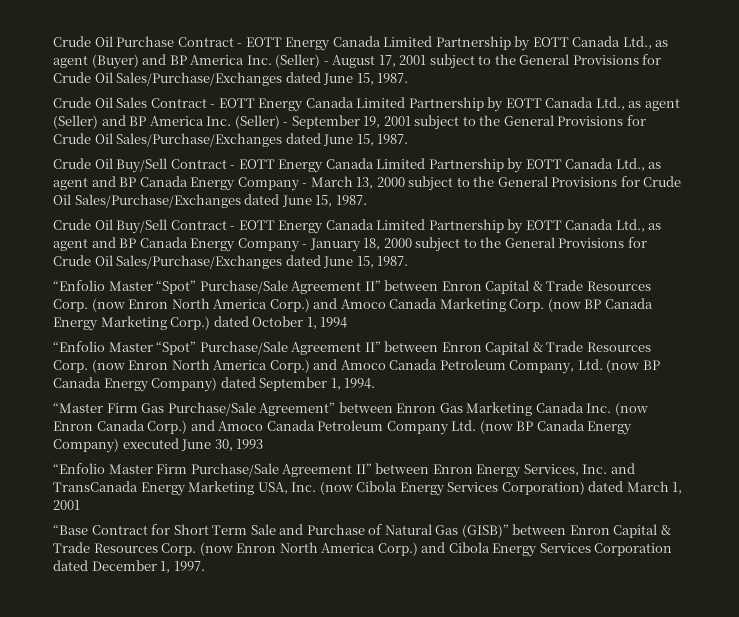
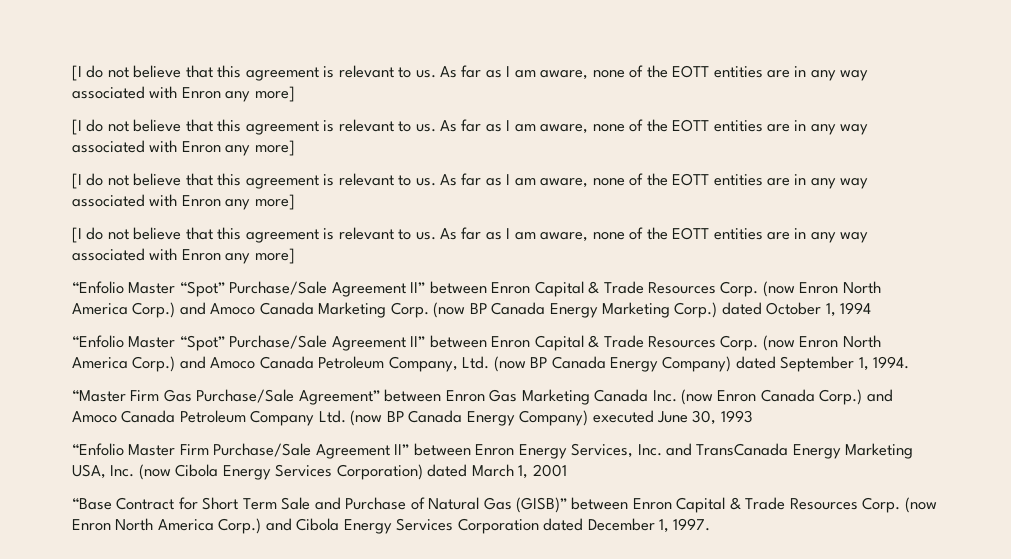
[53,36,669,51] [53,54,662,69] [53,72,409,86] [53,97,680,112] [53,115,646,130] [53,133,409,147] [53,158,662,173] [53,176,682,191] [53,194,367,208] [53,219,662,234] [53,237,647,252] [53,255,409,269] Crude Oil Purchase Contract - EOTT Energy Canada Limited Partnership by EOTT Canada Ltd., as agent (Buyer) and BP America Inc. (Seller) - August 17, 2001 subject to the General Provisions for Crude Oil Sales/Purchase/Exchanges dated June 15, 1987. // Crude Oil Sales Contract - EOTT Energy Canada Limited Partnership by EOTT Canada Ltd., as agent (Seller) and BP America Inc. (Seller) - September 19, 2001 subject to the General Provisions for Crude Oil Sales/Purchase/Exchanges dated June 15, 1987. // Crude Oil Buy/Sell Contract - EOTT Energy Canada Limited Partnership by EOTT Canada Ltd., as agent and BP Canada Energy Company - March 13, 2000 subject to the General Provisions for Crude Oil Sales/Purchase/Exchanges dated June 15, 1987. // Crude Oil Buy/Sell Contract - EOTT Energy Canada Limited Partnership by EOTT Canada Ltd., as agent and BP Canada Energy Company - January 18, 2000 subject to the General Provisions for Crude Oil Sales/Purchase/Exchanges dated June 15, 1987. -> [72,65,869,81] [72,86,295,102] [72,119,869,135] [72,140,295,156] [72,173,869,189] [72,194,295,210] [72,227,869,243] [72,248,295,264] [I do not believe that this agreement is relevant to us. As far as I am aware, none of the EOTT entities are in any way associated with Enron any more] // [I do not believe that this agreement is relevant to us. As far as I am aware, none of the EOTT entities are in any way associated with Enron any more] // [I do not believe that this agreement is relevant to us. As far as I am aware, none of the EOTT entities are in any way associated with Enron any more] // [I do not believe that this agreement is relevant to us. As far as I am aware, none of the EOTT entities are in any way associated with Enron any more]

